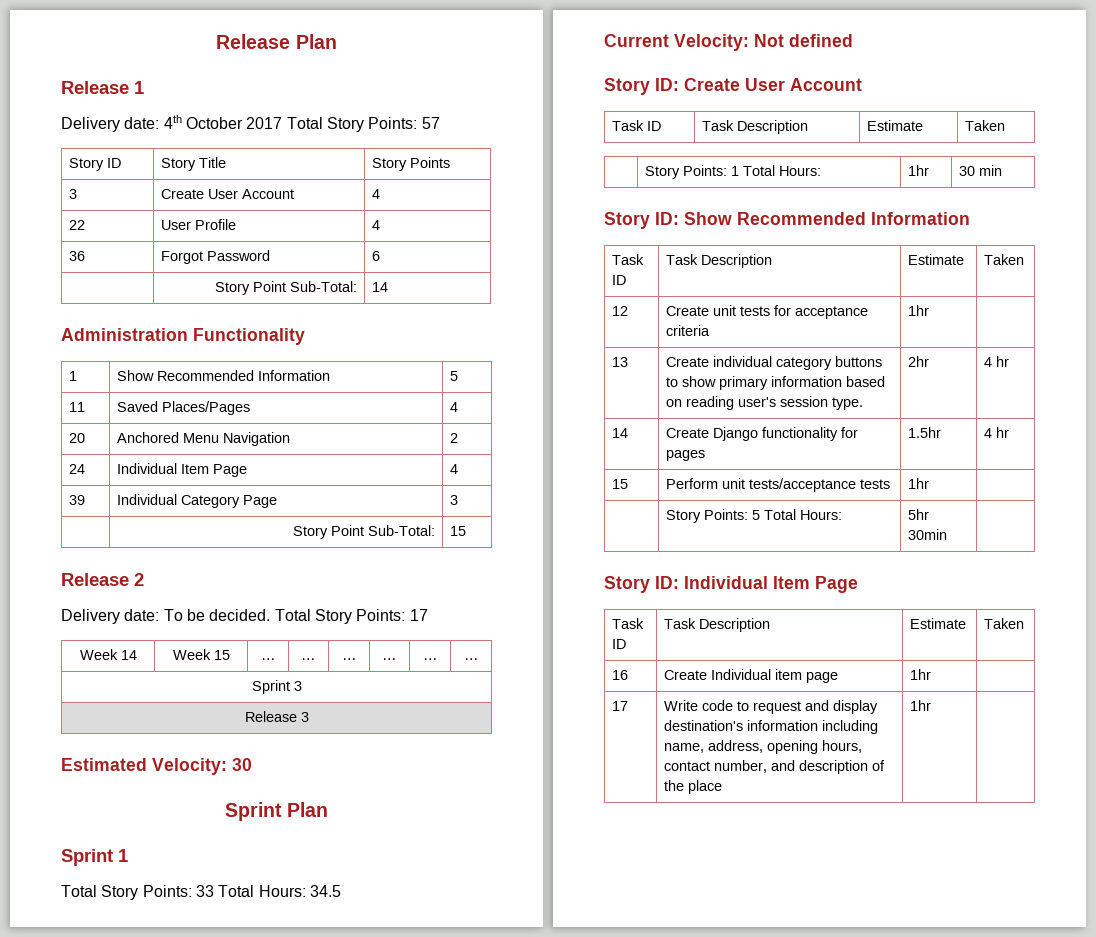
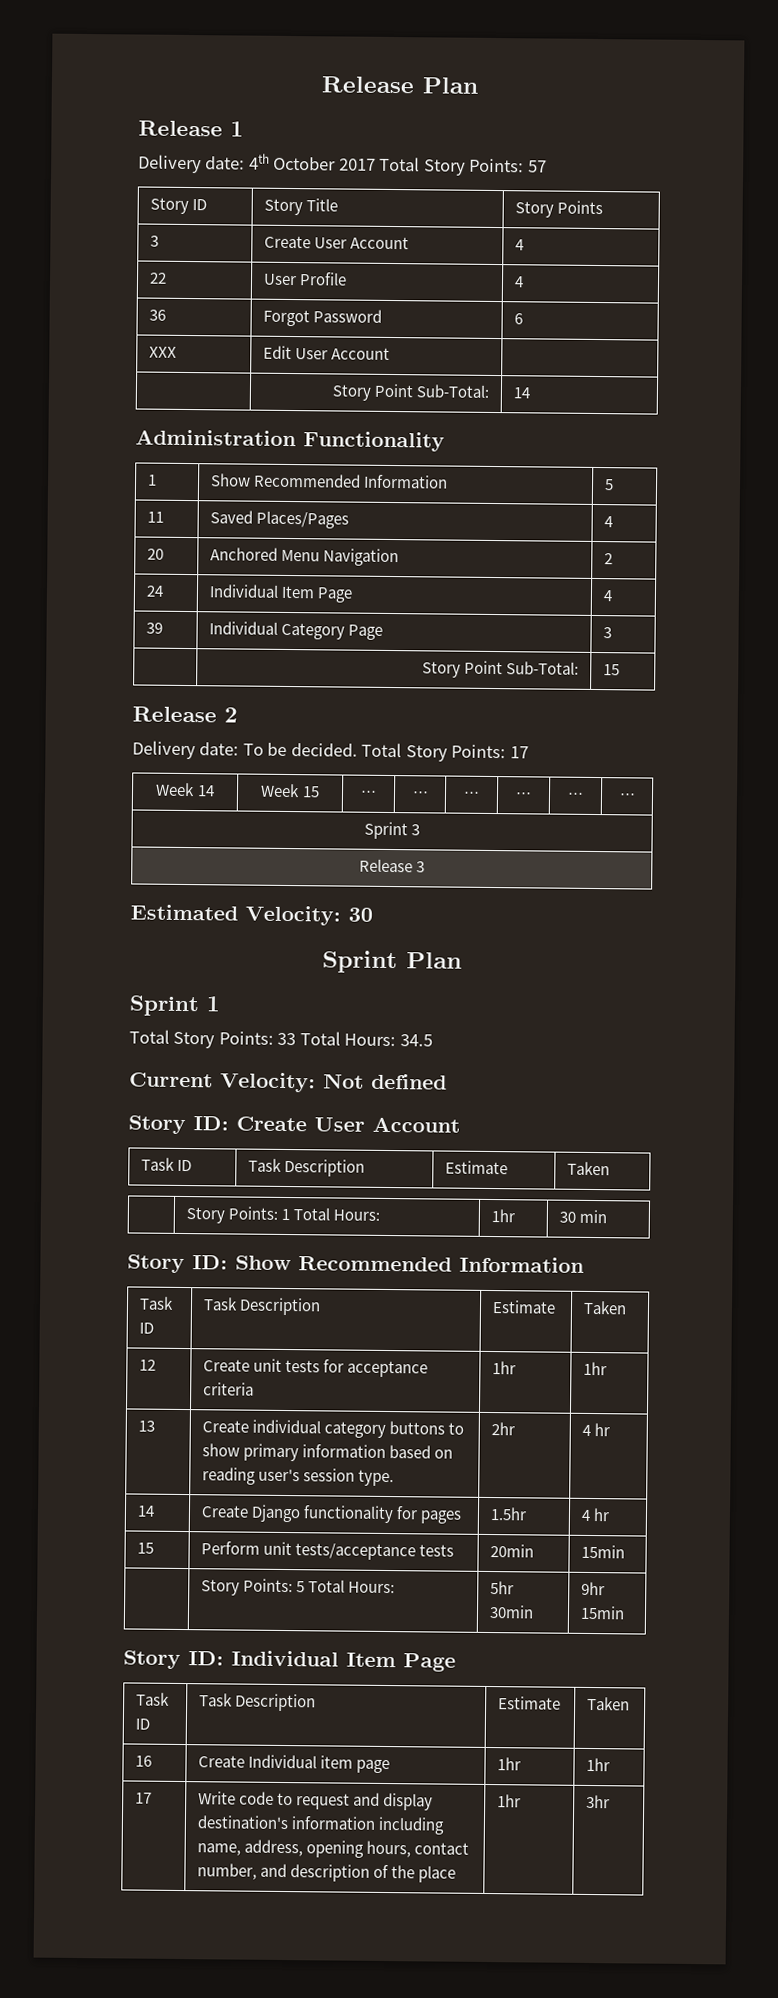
(381, 256) none -> [149,346,178,358] [263,345,391,360] // XXX | Edit User Account |
(930, 310) none -> [583,1361,608,1376] 1hr
[908,478,930,489] 1hr | -> [490,1544,535,1558] [581,1544,626,1559] 20min | 15min
(948, 534) none -> [581,1581,606,1596] [580,1605,626,1620] 9hr 15min
(932, 674) none -> [586,1757,611,1772] 1hr
(932, 705) none -> [586,1794,611,1809] 3hr

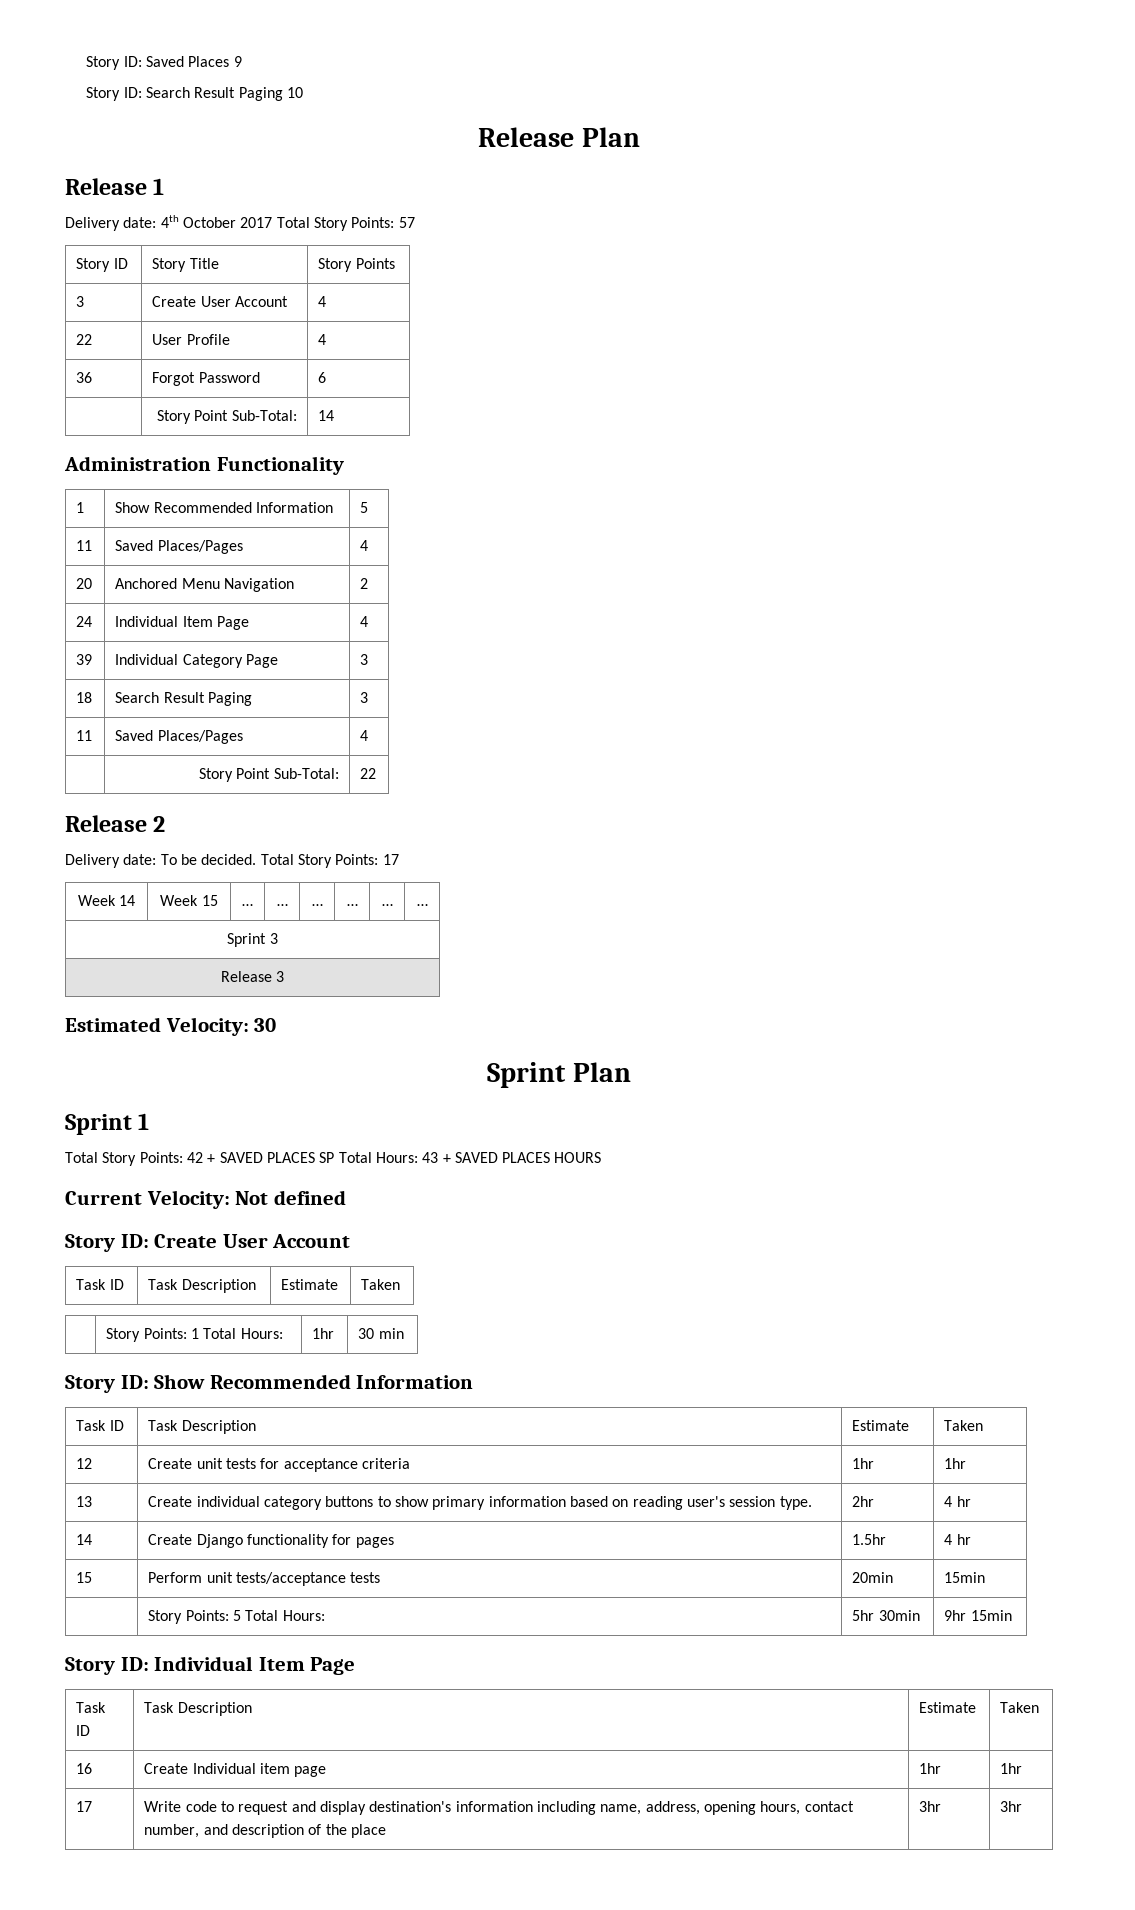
(321, 85) none -> [86,56,242,70] [86,87,304,101] Story ID: Saved Places 9 // Story ID: Search Result Paging 10 //
[149,346,178,358] [263,345,391,360] // XXX | Edit User Account | -> (327, 377) none
[421,660,579,678] [603,664,621,676] // | Story Point Sub-Total: | 15 -> [76,692,93,703] [115,692,253,706] [360,692,369,703] [76,730,93,741] [115,730,243,744] [360,730,369,741] [198,768,339,782] [360,768,377,779] // 18 | Search Result Paging | 3 // 11 | Saved Places/Pages | 4 // | Story Point Sub-Total: | 22
[277,1031,433,1047] 33 Total Hours: 34.5 -> [186,1152,602,1163] 42 + SAVED PLACES SP Total Hours: 43 + SAVED PLACES HOURS
[497,1794,522,1808] 1hr -> [919,1801,942,1812] 3hr

